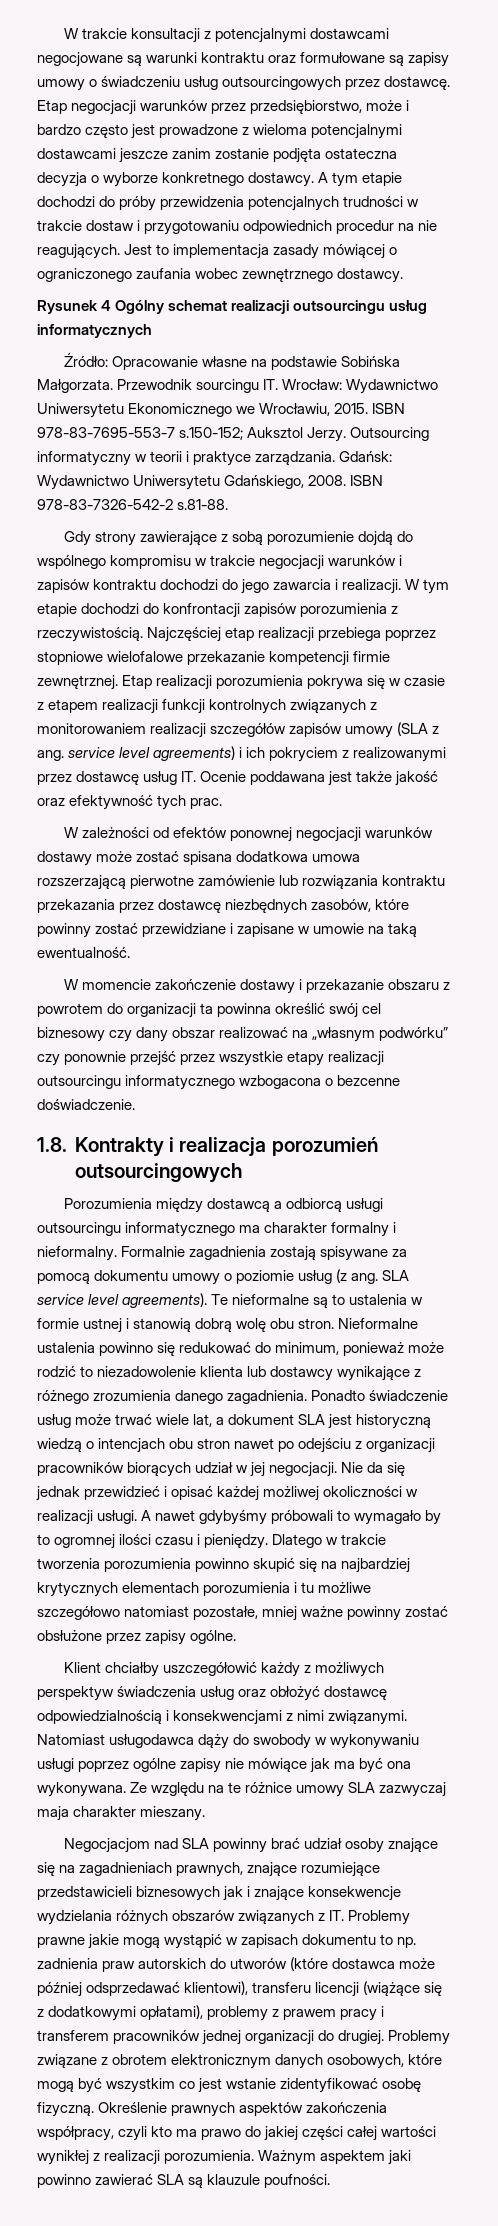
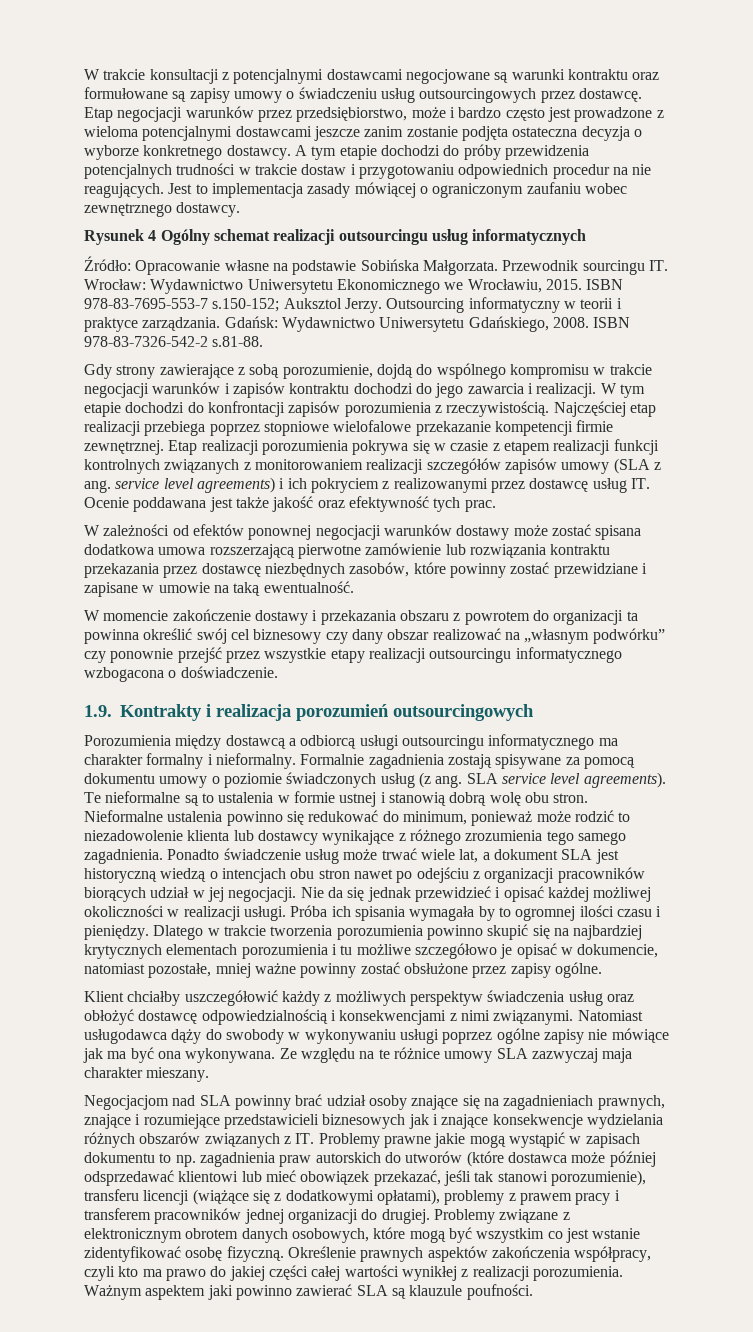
[37,268,192,282] ograniczonego zaufania -> [432,182,581,198] ograniczonym zaufaniu
[267,531,355,545] porozumienie -> [282,364,373,379] porozumienie,
[306,979,385,993] przekazanie -> [320,610,396,625] przekazania
[337,1075,401,1086] bezcenne -> (177, 674) none
[37,1137,67,1152] 1.8. -> [84,705,112,717] 1.9.
(295, 1277) none -> [286,772,377,788] świadczonych
[175,1390,224,1404] danego -> [546,831,626,845] tego samego
[141,1510,422,1525] A nawet gdybyśmy próbowali to wymagało -> [290,905,475,921] Próba ich spisania wymagała
(120, 1613) none -> [500,943,659,959] je opisać w dokumencie,
(298, 1869) none -> [135,1114,141,1125] i
[37,1958,98,1969] zadnienia -> [199,1152,275,1167] zagadnienia
[184,1981,249,1995] klientowi), -> [178,1170,646,1186] klientowi lub mieć obowiązek przekazać, jeśli tak stanowi porozumienie),
[112,2054,272,2069] obrotem elektronicznym -> [84,1228,239,1243] elektronicznym obrotem

